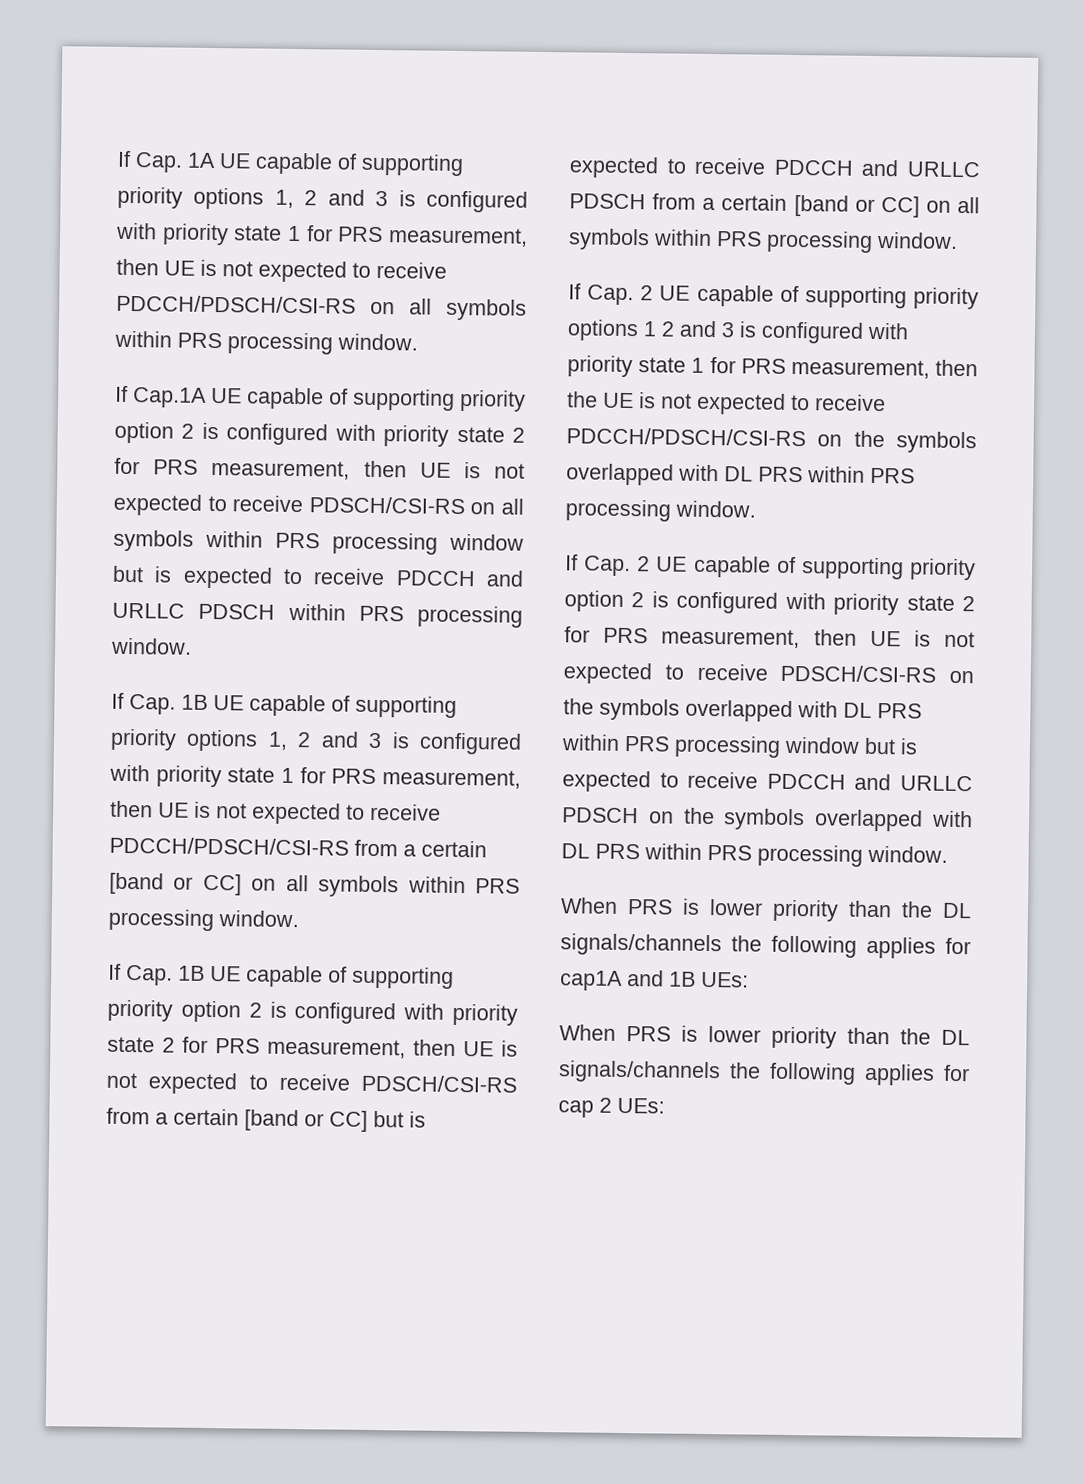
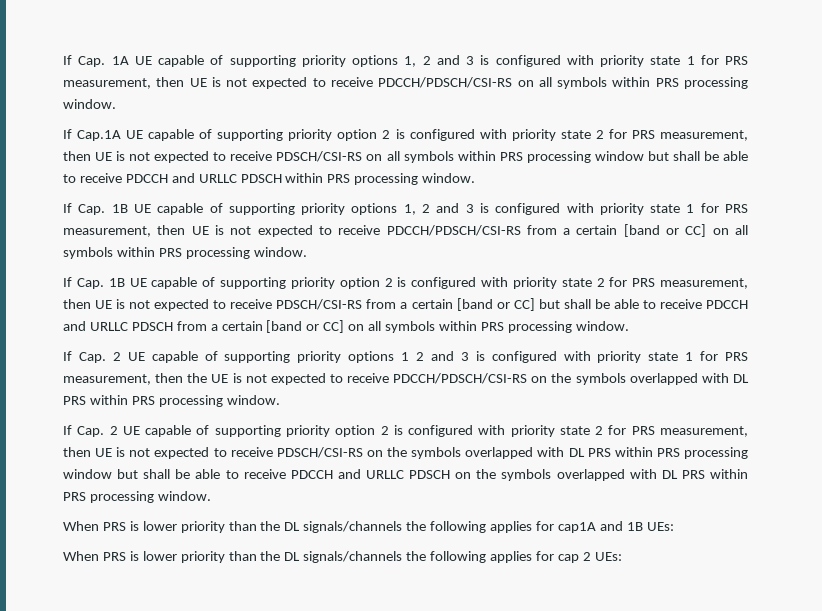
[154,566,273,589] is expected -> [672,151,748,161] shall be able
[409,1111,426,1128] [569,156,659,179] is expected -> [563,299,639,309] shall be able
[900,738,918,755] [562,770,651,793] is expected -> [143,469,221,479] shall be able

